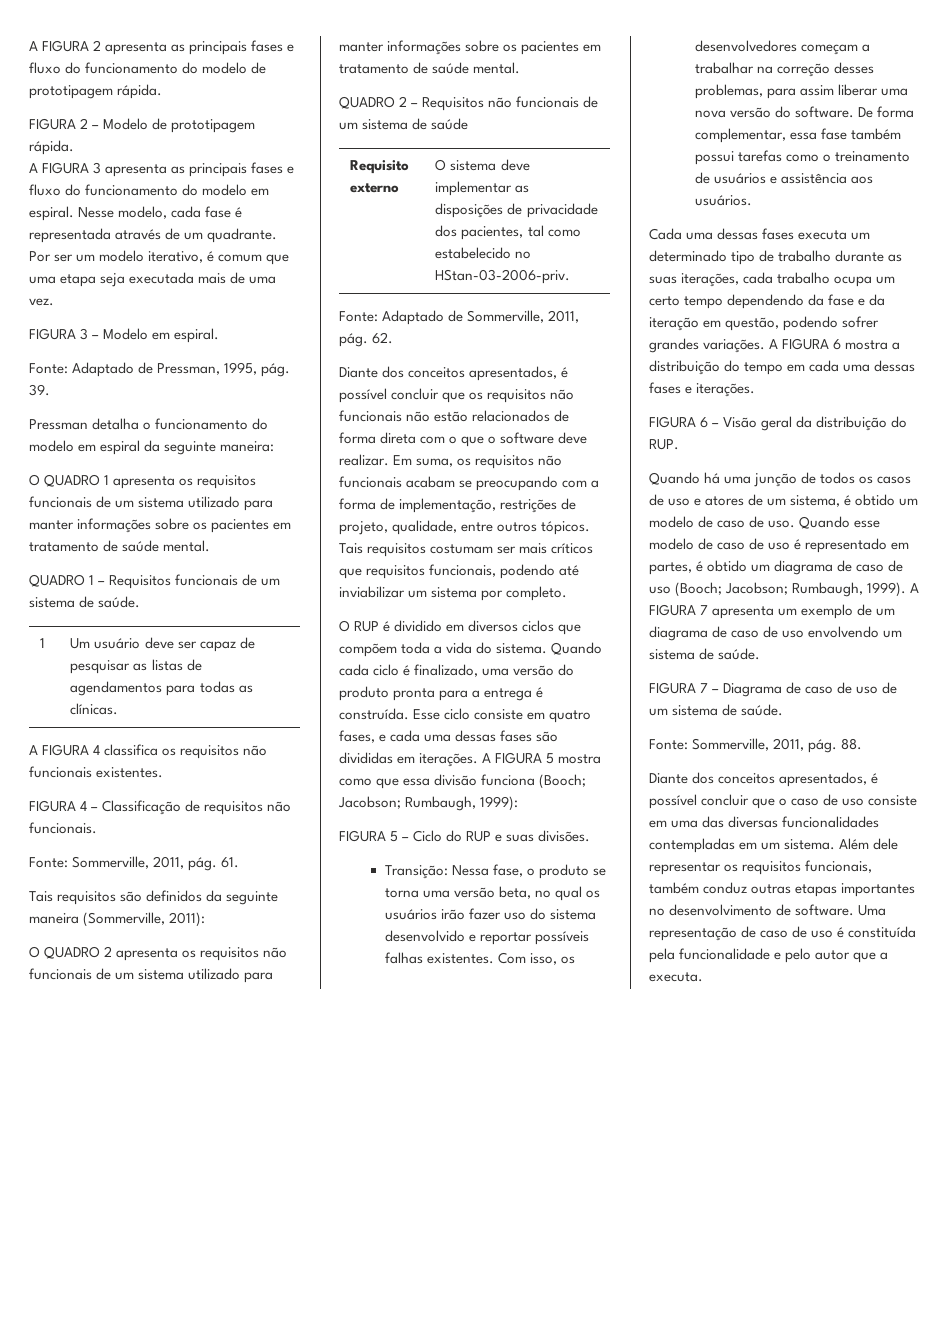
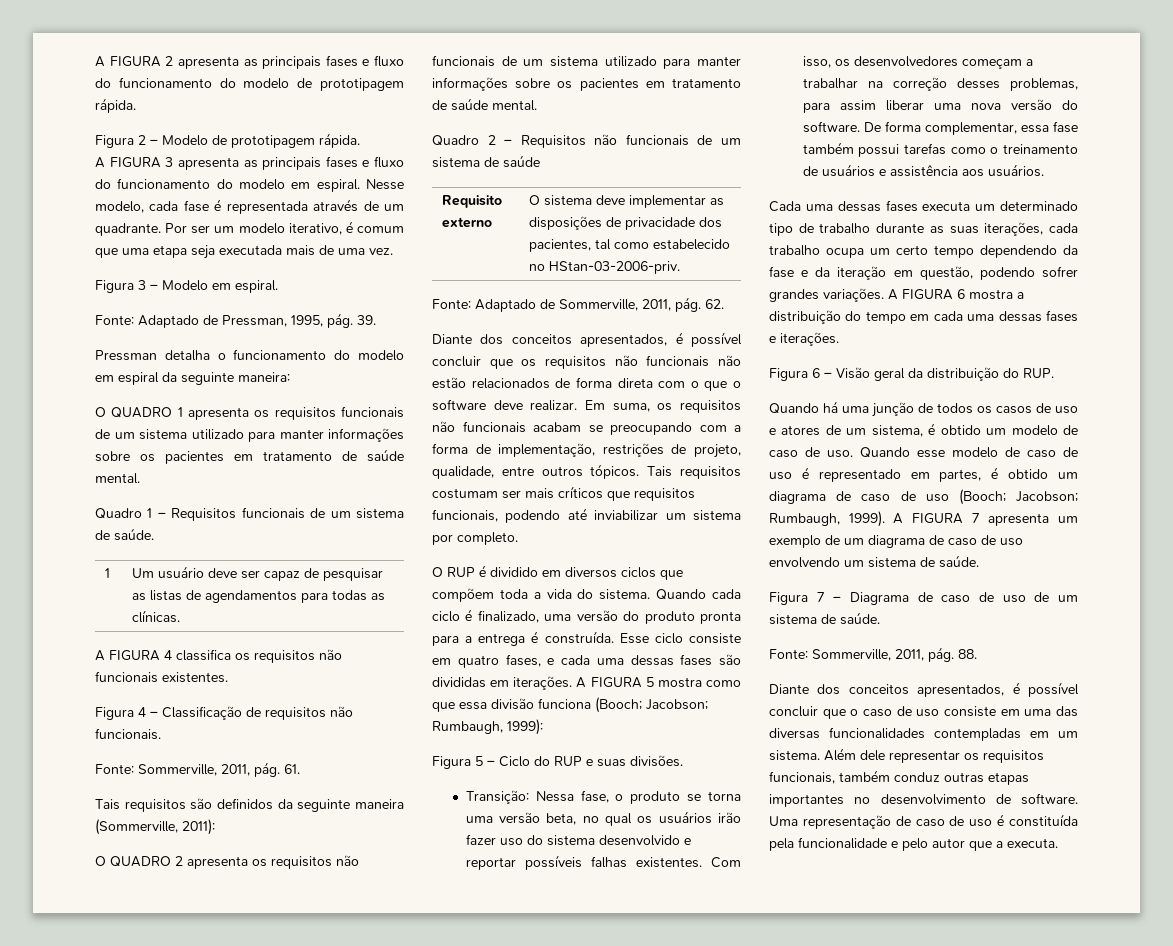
[29,118,76,130] FIGURA -> [95,135,134,148] Figura
[29,328,76,340] FIGURA -> [95,280,134,293] Figura
[29,574,85,587] QUADRO -> [95,508,142,519] Quadro
[29,800,76,812] FIGURA -> [95,707,134,720] Figura
[339,96,395,109] QUADRO -> [432,135,479,146] Quadro
[339,830,386,842] FIGURA -> [432,756,471,769] Figura
[649,416,696,428] FIGURA -> [769,368,808,381] Figura
[649,682,696,694] FIGURA -> [769,592,808,605] Figura

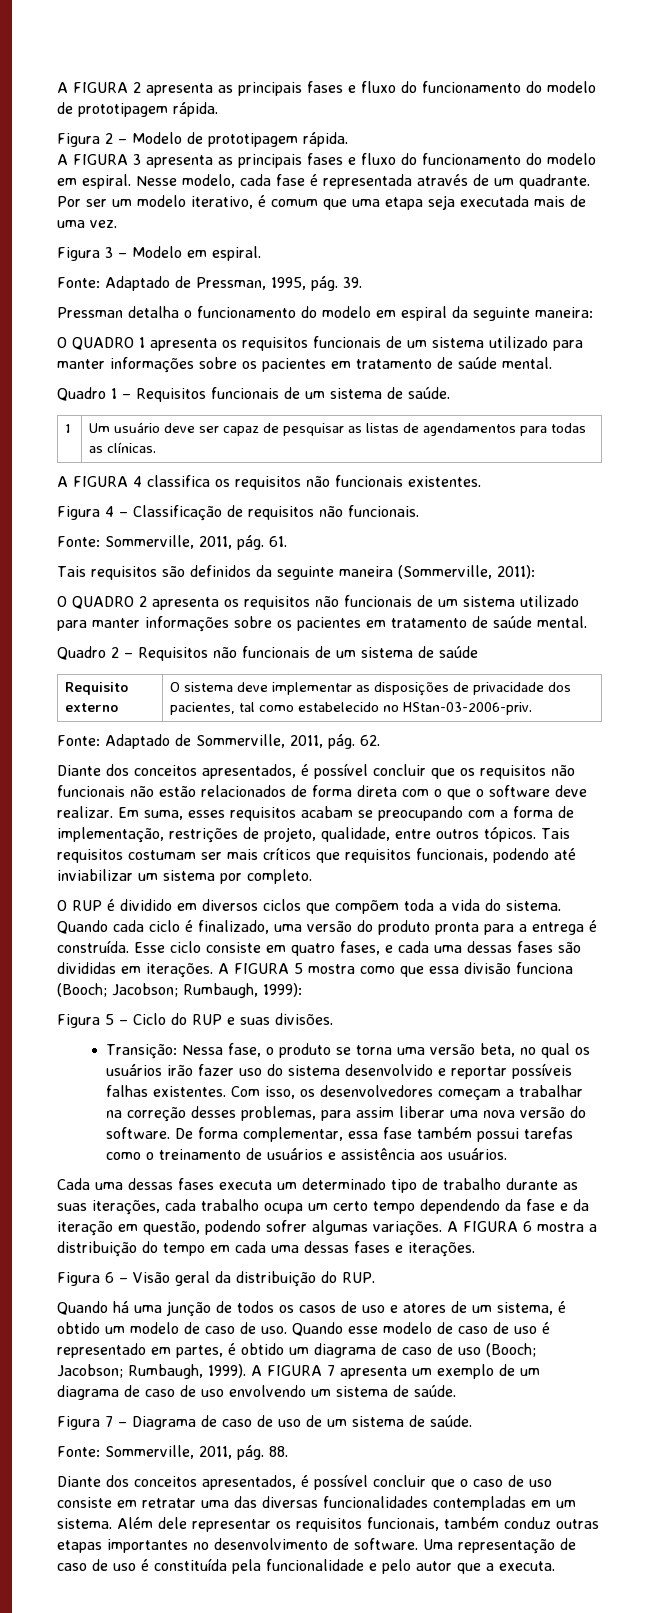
[657,400,741,413] [432,421,526,433] os requisitos não funcionais -> [188,807,296,821] esses requisitos
[769,289,819,302] grandes -> [312,1220,368,1235] algumas
(1020, 712) none -> [142,1498,196,1508] retratar

